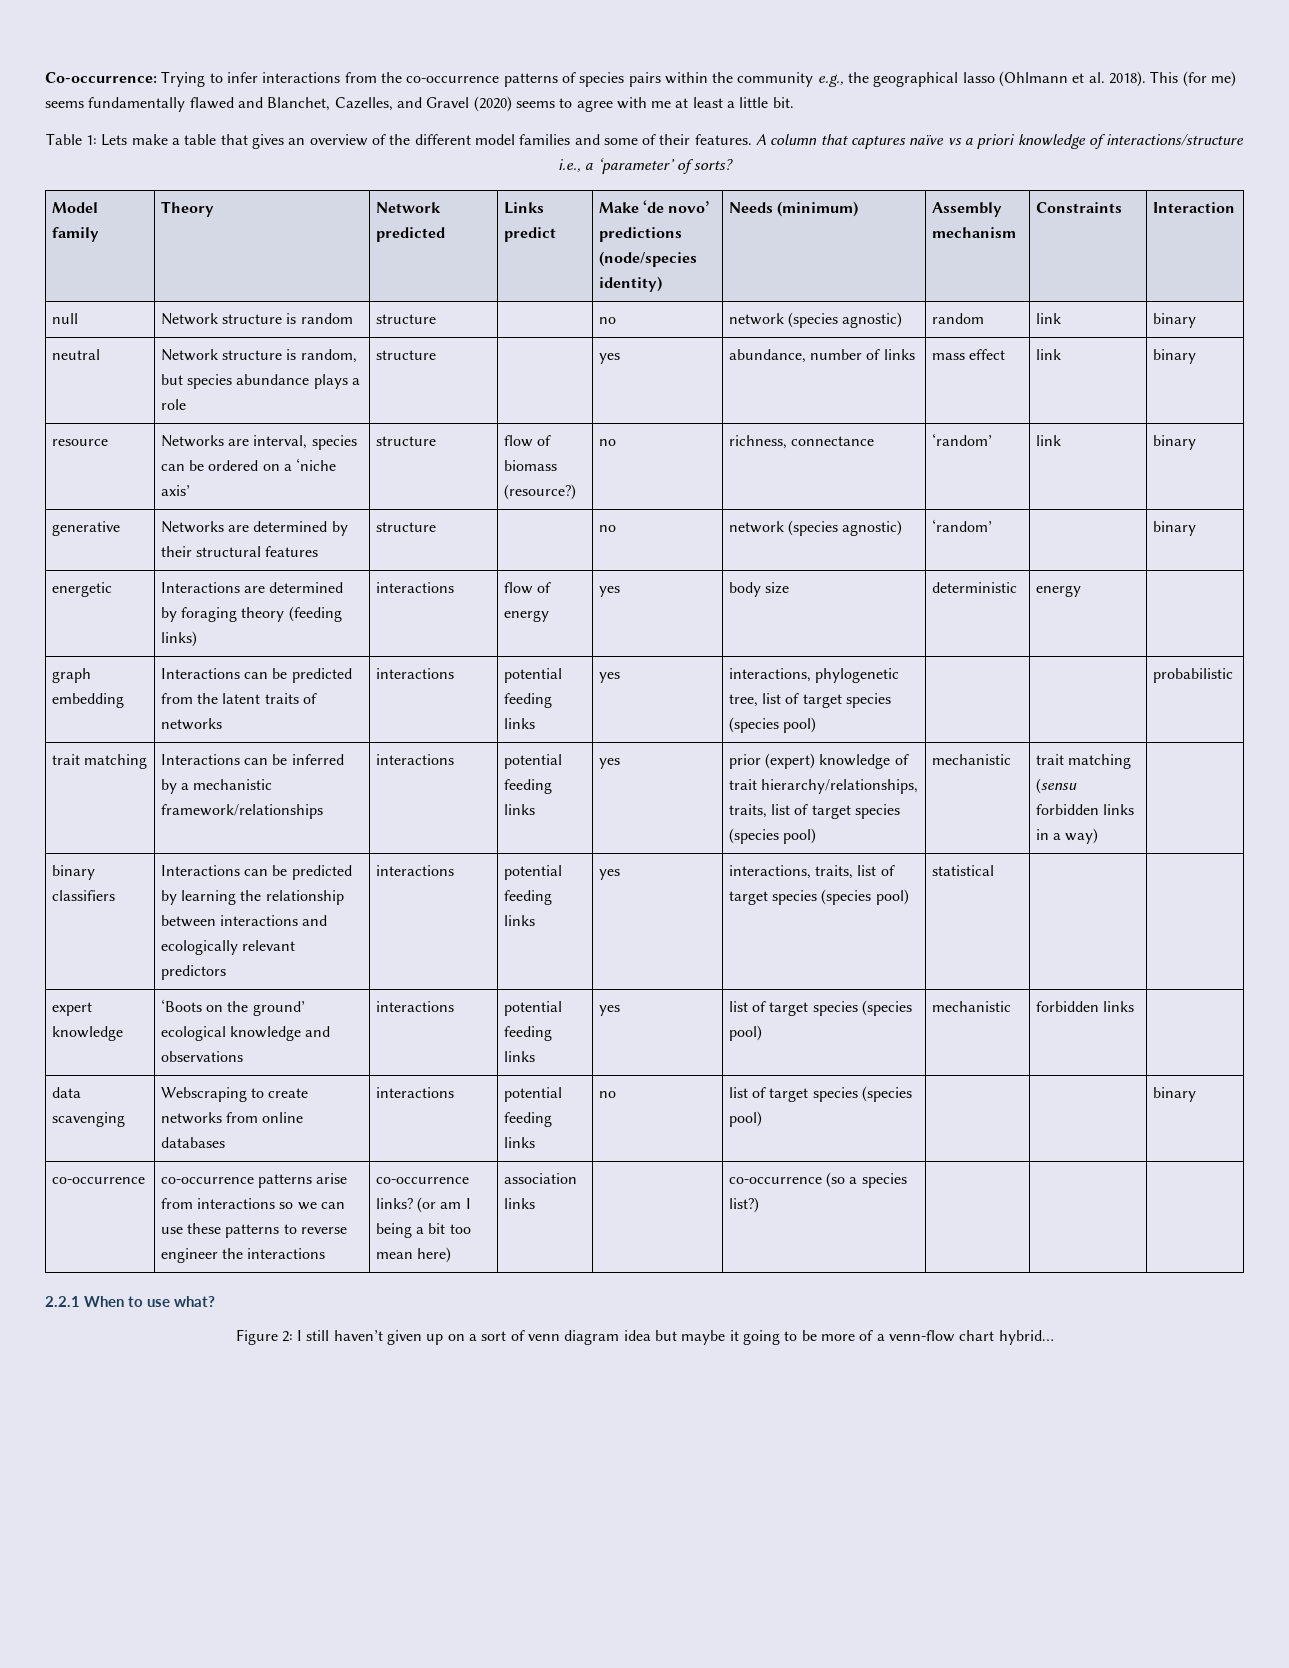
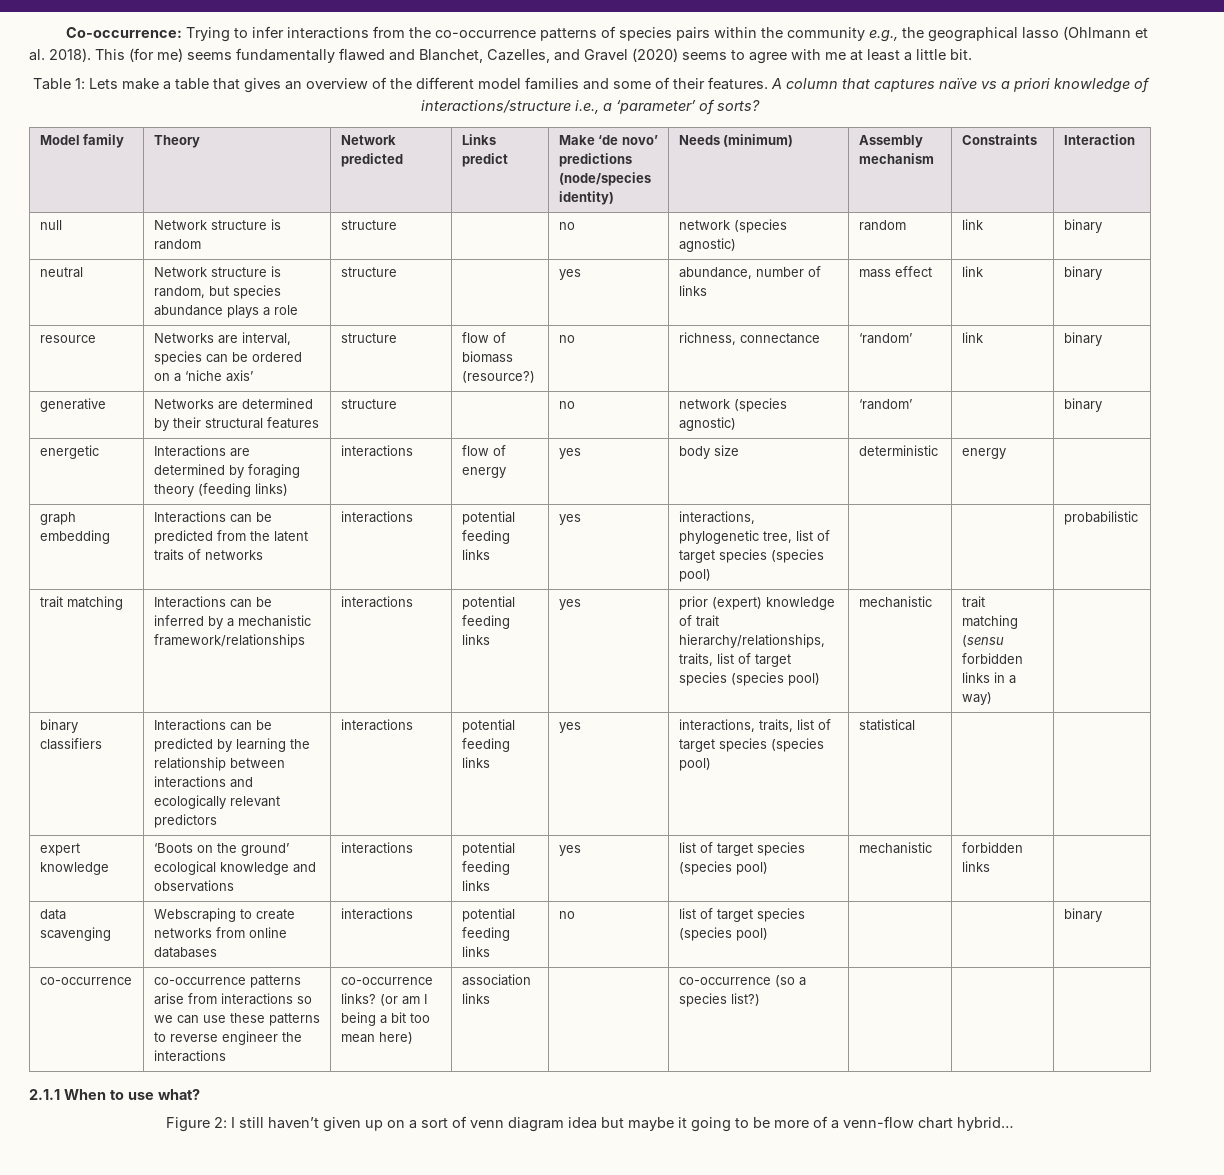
[45,1296,80,1307] 2.2.1 -> [29,1089,60,1100] 2.1.1

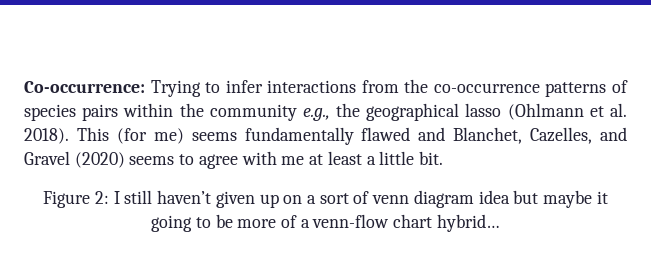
[32,77,1150,93] [421,99,760,115] [39,134,125,148] [153,135,200,148] [340,135,396,145] [340,153,403,167] [461,134,496,145] [461,153,508,167] [558,135,658,145] [558,153,632,167] [558,172,651,186] [558,191,614,205] [678,134,794,147] [858,135,923,148] [858,153,934,164] [961,134,1037,145] [1063,134,1135,145] [39,220,62,230] [153,219,281,230] [153,239,201,250] [340,220,397,230] [558,222,575,230] [678,219,787,233] [678,238,736,252] [858,220,906,231] [961,219,983,230] [1063,219,1102,233] [39,267,83,278] [153,266,281,277] [153,285,281,299] [153,305,298,318] [340,267,397,277] [558,269,581,280] [678,266,821,279] [678,285,707,296] [858,266,932,278] [961,266,983,277] [1063,266,1102,280] [39,335,96,343] [153,332,291,345] [153,351,302,365] [153,370,253,382] [340,333,397,343] [461,332,506,343] [461,351,513,363] [461,371,535,383] [558,335,575,343] [678,332,820,345] [858,333,912,344] [961,332,983,343] [1063,332,1102,346] [39,398,106,412] [153,398,313,410] [153,417,319,431] [340,399,397,409] [558,401,575,409] [678,398,787,412] [678,417,736,431] [858,399,912,410] [1063,398,1102,412] [39,445,99,459] [153,445,250,457] [153,464,300,478] [153,483,288,497] [340,445,413,457] [461,445,506,456] [461,467,506,478] [558,448,581,459] [678,445,739,459] [858,445,938,456] [961,448,1006,459] [39,512,76,525] [39,530,110,544] [153,511,272,523] [153,530,308,544] [153,549,263,561] [340,511,413,523] [461,511,515,525] [461,530,510,544] [461,549,490,560] [558,514,581,525] [678,511,755,524] [678,530,830,544] [678,549,824,563] [678,569,711,582] [1063,511,1138,525] [39,596,123,610] [153,596,272,608] [153,615,311,629] [153,634,305,648] [340,596,413,608] [461,596,515,610] [461,615,510,629] [461,634,490,645] [558,599,581,610] [678,596,835,610] [678,615,719,627] [678,634,825,648] [678,653,791,667] [678,672,820,686] [858,596,932,608] [961,596,985,608] [961,615,1018,629] [961,635,1004,647] [961,653,1023,664] [961,672,1016,684] [961,692,992,705] [39,719,78,733] [39,738,102,750] [153,719,272,731] [153,738,310,752] [153,757,285,771] [153,776,253,788] [153,795,280,809] [153,814,217,828] [340,719,413,731] [461,719,515,733] [461,738,510,752] [461,757,490,768] [558,722,581,733] [678,719,831,732] [678,738,824,752] [678,758,711,771] [858,719,915,731] [39,843,80,856] [39,862,109,875] [153,843,289,856] [153,861,316,875] [153,880,234,892] [340,842,413,854] [461,842,515,856] [461,861,510,875] [461,880,490,891] [558,845,581,856] [678,842,805,856] [678,861,768,875] [858,842,932,854] [961,842,1023,853] [961,861,990,872] [39,909,66,920] [39,927,111,941] [153,908,295,922] [153,927,287,938] [153,947,217,958] [340,908,413,920] [461,908,515,922] [461,927,510,941] [461,946,490,957] [558,911,575,919] [678,908,805,922] [678,927,768,941] [1063,908,1102,922] [39,977,132,985] [153,975,301,988] [153,993,312,1005] [153,1013,320,1026] [153,1031,302,1045] [153,1050,226,1062] [340,977,433,985] [340,993,427,1006] [340,1012,430,1026] [340,1032,413,1044] [461,974,531,986] [461,993,490,1004] [678,975,806,987] [678,993,760,1007] [29,1089,200,1100] // Table 1: Lets make a table that gives an overview of the different model families and some of their features. A column that captures naïve vs a priori knowledge of interactions/structure i.e., a ‘parameter’ of sorts? // Model family | Theory | Network predicted | Links predict | Make ‘de novo’ predictions (node/species identity) | Needs (minimum) | Assembly mechanism | Constraints | Interaction // null | Network structure is random | structure | | no | network (species agnostic) | random | link | binary // neutral | Network structure is random, but species abundance plays a role | structure | | yes | abundance, number of links | mass effect | link | binary // resource | Networks are interval, species can be ordered on a ‘niche axis’ | structure | flow of biomass (resource?) | no | richness, connectance | ‘random’ | link | binary // generative | Networks are determined by their structural features | structure | | no | network (species agnostic) | ‘random’ | | binary // energetic | Interactions are determined by foraging theory (feeding links) | interactions | flow of energy | yes | body size | deterministic | energy | // graph embedding | Interactions can be predicted from the latent traits of networks | interactions | potential feeding links | yes | interactions, phylogenetic tree, list of target species (species pool) | | | probabilistic // trait matching | Interactions can be inferred by a mechanistic framework/relationships | interactions | potential feeding links | yes | prior (expert) knowledge of trait hierarchy/relationships, traits, list of target species (species pool) | mechanistic | trait matching (sensu forbidden links in a way) | // binary classifiers | Interactions can be predicted by learning the relationship between interactions and ecologically relevant predictors | interactions | potential feeding links | yes | interactions, traits, list of target species (species pool) | statistical | | // expert knowledge | ‘Boots on the ground’ ecological knowledge and observations | interactions | potential feeding links | yes | list of target species (species pool) | mechanistic | forbidden links | // data scavenging | Webscraping to create networks from online databases | interactions | potential feeding links | no | list of target species (species pool) | | | binary // co-occurrence | co-occurrence patterns arise from interactions so we can use these patterns to reverse engineer the interactions | co-occurrence links? (or am I being a bit too mean here) | association links | | co-occurrence (so a species list?) | | | // 2.1.1 When to use what? -> (443, 158) none

